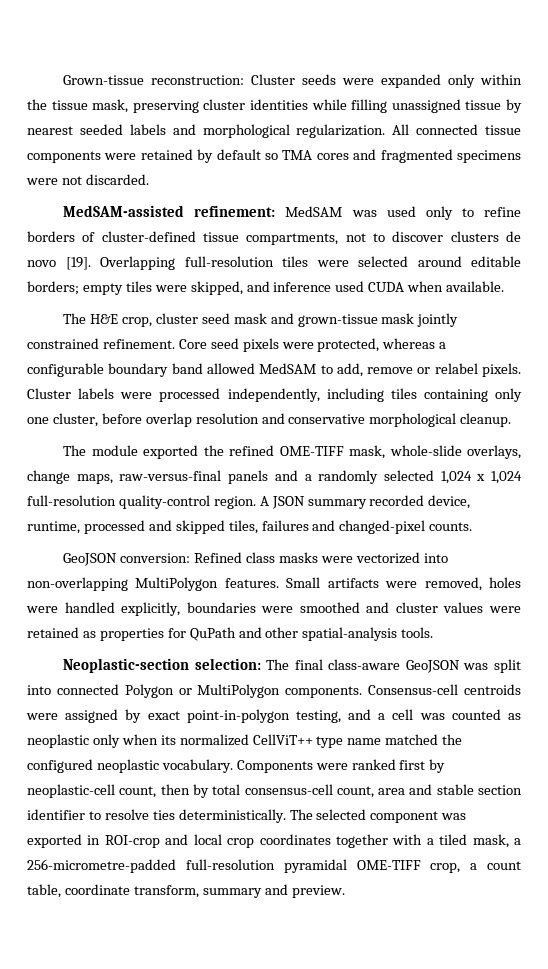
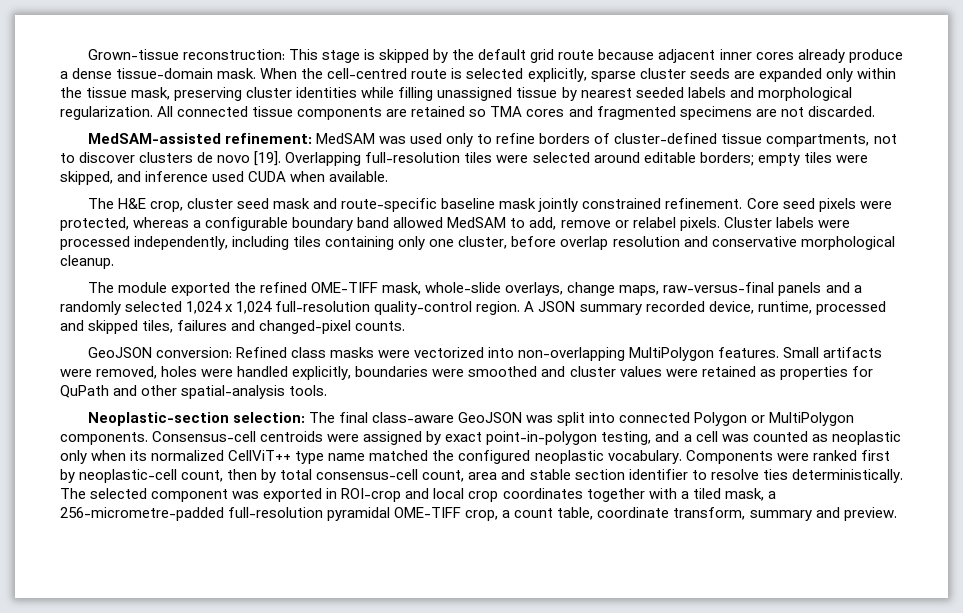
[251,74,375,85] Cluster seeds were -> [288,49,903,63] [60,68,755,82] This stage is skipped by the default grid route because adjacent inner cores already produce a dense tissue-domain mask. When the cell-centred route is selected explicitly, sparse cluster seeds are
[104,149,261,163] were retained by default -> [386,106,466,117] are retained
[26,178,58,185] were -> [755,109,777,117] are
[297,314,378,327] grown-tissue -> [341,198,496,212] route-specific baseline

